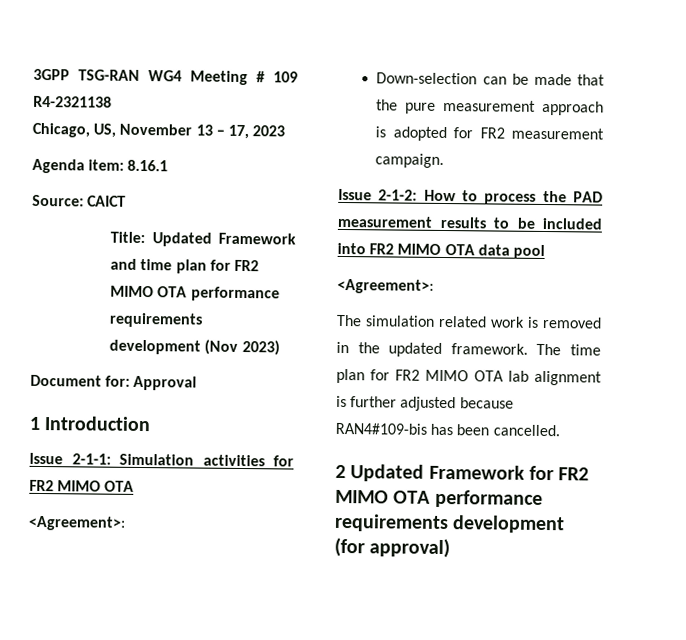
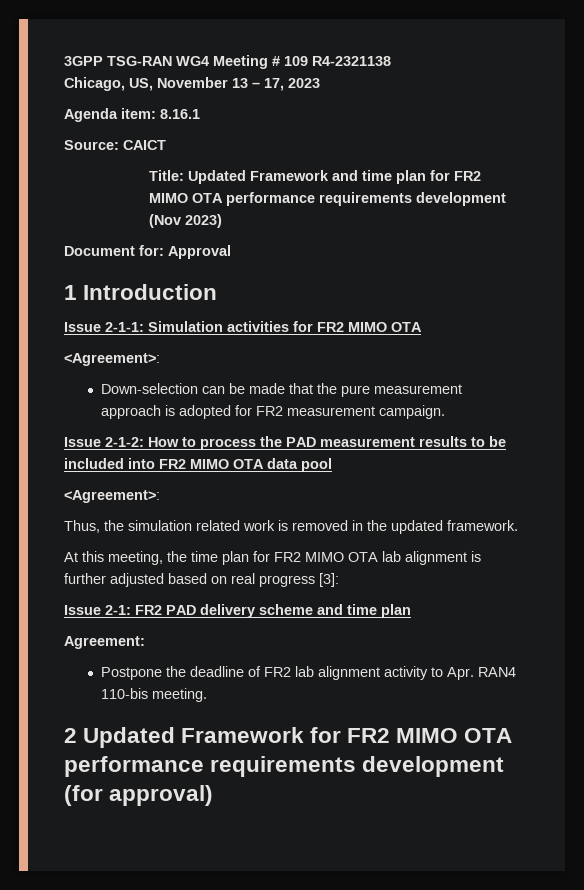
[336,314,362,327] The -> [64,520,124,533] Thus, the
[536,343,562,356] The -> [64,551,187,565] // At this meeting, the
[459,397,514,409] [335,422,560,437] because RAN4#109-bis has been cancelled. -> [168,573,339,587] [64,604,411,618] [64,636,145,649] [101,666,517,680] [101,688,208,702] based on real progress [3]: // Issue 2-1: FR2 PAD delivery scheme and time plan // Agreement: // Postpone the deadline of FR2 lab alignment activity to Apr. RAN4 110-bis meeting.

